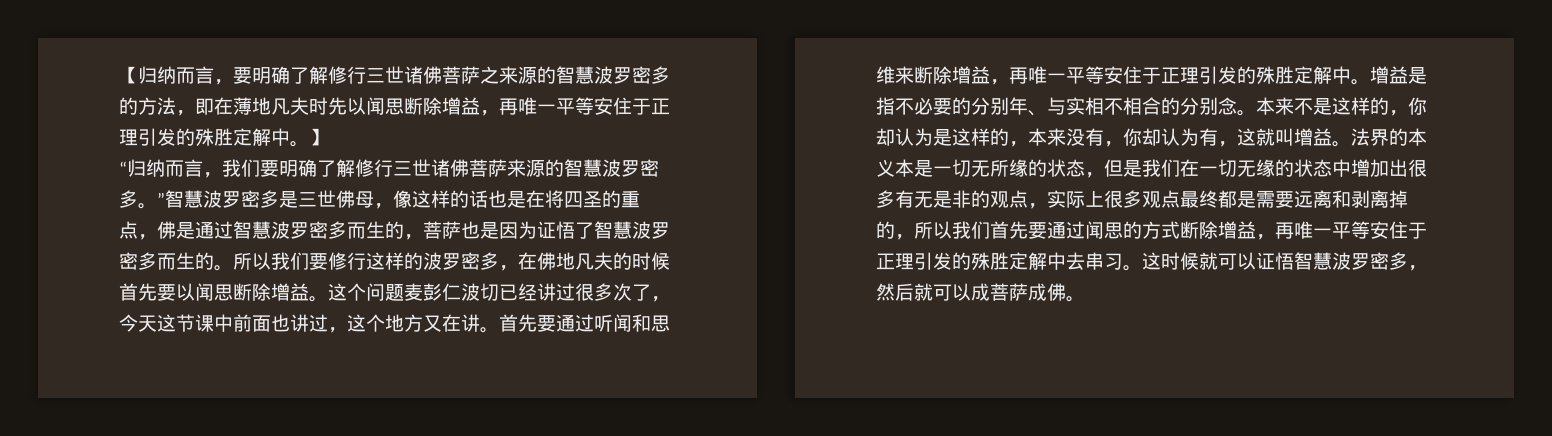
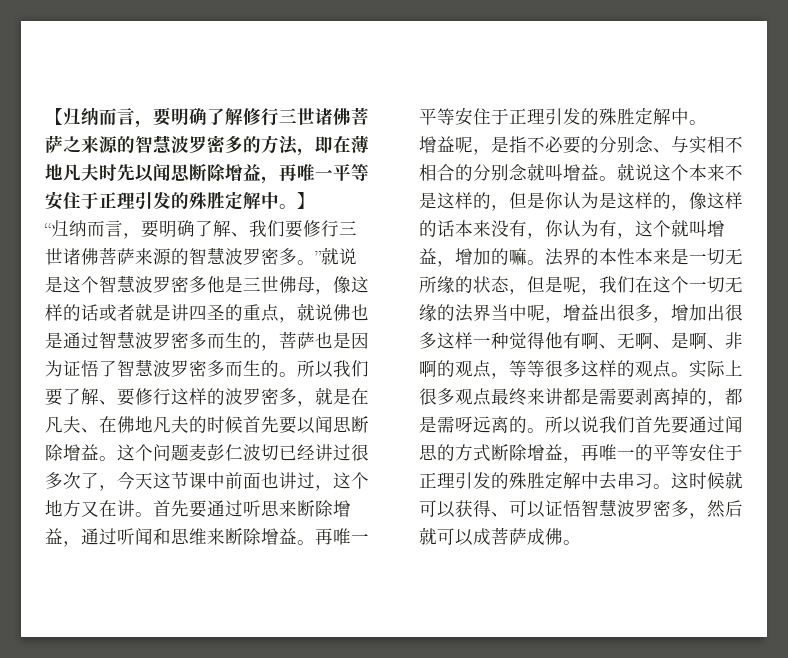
[222,159,355,177] 我们要明确了解 -> [141,220,303,238] 要明确了解、我们要
[165,190,279,208] 智慧波罗密多 -> [321,247,357,265] [45,275,225,293] 就说是这个智慧波罗密多他
[488,190,564,208] 也是在将 -> [99,303,189,321] 或者就是讲
[157,221,176,239] 佛 -> [297,303,369,321] 就说佛也
(328, 261) none -> [63,388,135,406] 了解、要
(518, 268) none -> [315,387,369,405] [45,416,99,433] 就是在凡夫、
(613, 323) none -> [261,500,351,517] [45,528,135,547] 思来断除增益，通过听
[990,79,1009,85] ， -> [297,540,315,545] 。
[1370,66,1408,84] 增益 -> [419,136,491,155] // 增益呢，
[1009,97,1028,115] 年 -> [635,136,653,153] 念
[1237,110,1256,116] 。 -> [527,163,689,181] 就叫增益。就说这个
[1408,97,1427,115] [876,128,895,146] 你却 -> [509,192,563,209] 但是你
(1028, 144) none -> [689,192,743,210] [419,220,455,237] 像这样的话
[1142,128,1161,146] 却 -> (563, 228) none
[1256,128,1332,146] 就叫增益 -> [653,219,725,237] [419,248,527,267] 个就叫增益，增加的嘛
[876,159,914,177] 义本 -> [617,248,671,265] 性本来
[1142,159,1427,177] [876,190,1047,209] 我们在一切无缘的状态中增加出很多有无是非的观点， -> [563,276,743,295] [419,304,743,323] [419,332,743,349] [419,360,689,379] 呢，我们在这个一切无缘的法界当中呢，增益出很多，增加出很多这样一种觉得他有啊、无啊、是啊、非啊的观点，等等很多这样的观点。
(1218, 199) none -> [527,388,563,405] 来讲
[1294,190,1351,208] 远离和 -> (635, 397) none
[914,221,952,239] 所以 -> [725,388,743,405] [419,416,599,434] 都是需呀远离的。所以说
(1332, 232) none -> [635,444,653,461] 的
(1256, 261) none -> [455,500,545,518] 获得、可以

